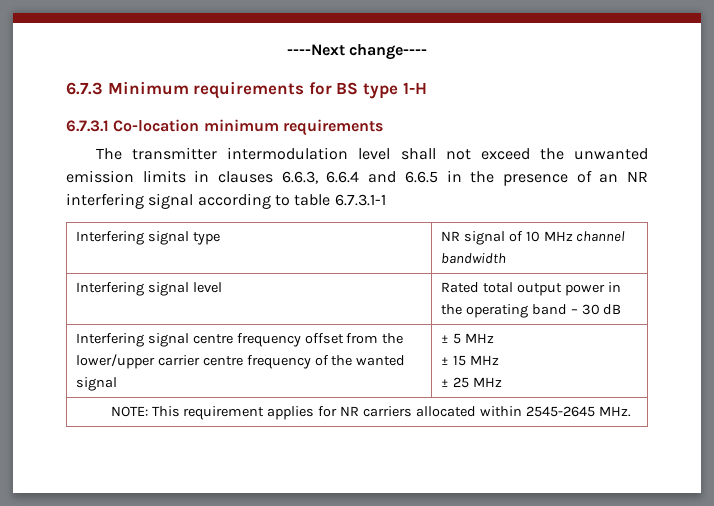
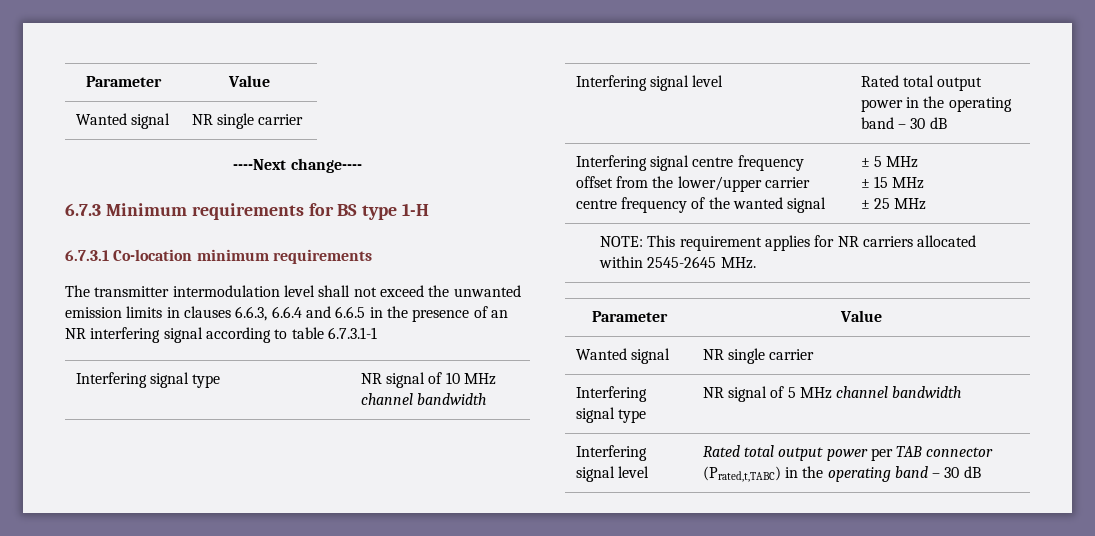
(286, 50) none -> [86,76,162,87] [227,75,270,87] [75,113,170,129] [191,113,304,129] Parameter | Value // Wanted signal | NR single carrier //
(631, 411) none -> [591,311,668,322] [839,310,882,322] [575,348,670,364] [702,348,815,364] [575,386,647,402] [575,407,646,423] [702,386,962,402] [575,445,647,461] [575,466,649,482] [702,445,994,461] [702,466,981,482] // Parameter | Value // Wanted signal | NR single carrier // Interfering signal type | NR signal of 5 MHz channel bandwidth // Interfering signal level | Rated total output power per TAB connector (Prated,t,TABC) in the operating band – 30 dB

